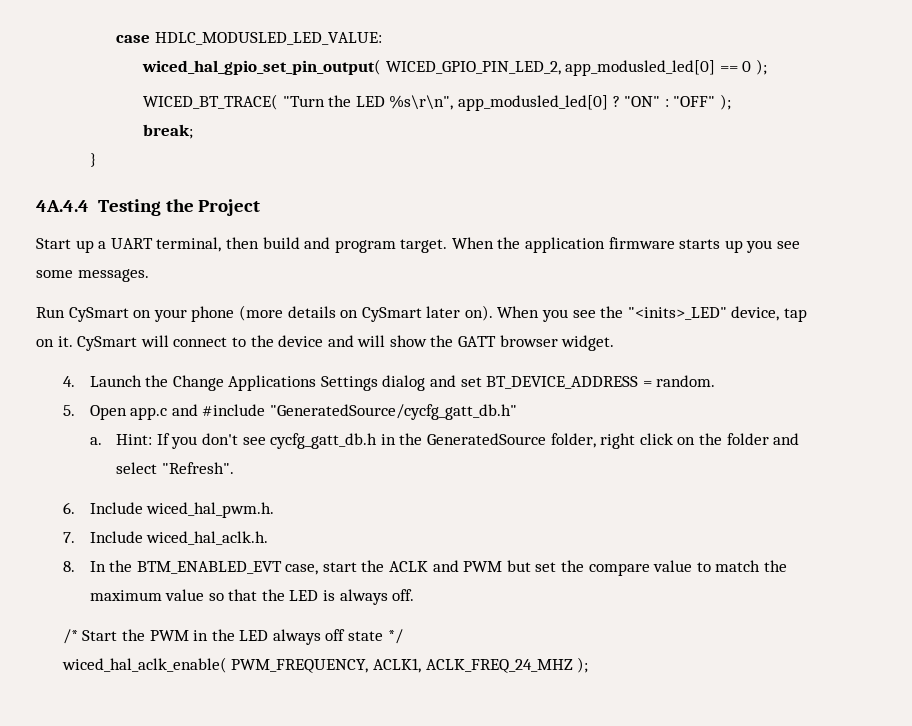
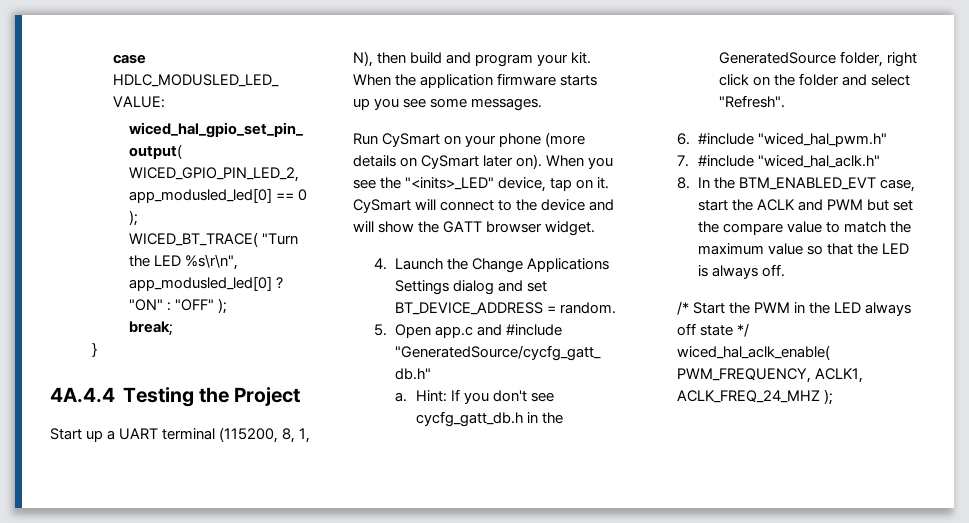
[156,237,222,252] terminal, -> [162,427,311,443] [353,51,373,67] terminal (115200, 8, 1, N),
[400,239,448,253] target. -> [537,52,592,66] your kit.
[89,502,275,518] Include wiced_hal_pwm.h. -> [697,133,887,147] #include "wiced_hal_pwm.h"
[89,531,269,545] Include wiced_hal_aclk.h. -> [697,155,880,168] #include "wiced_hal_aclk.h"

